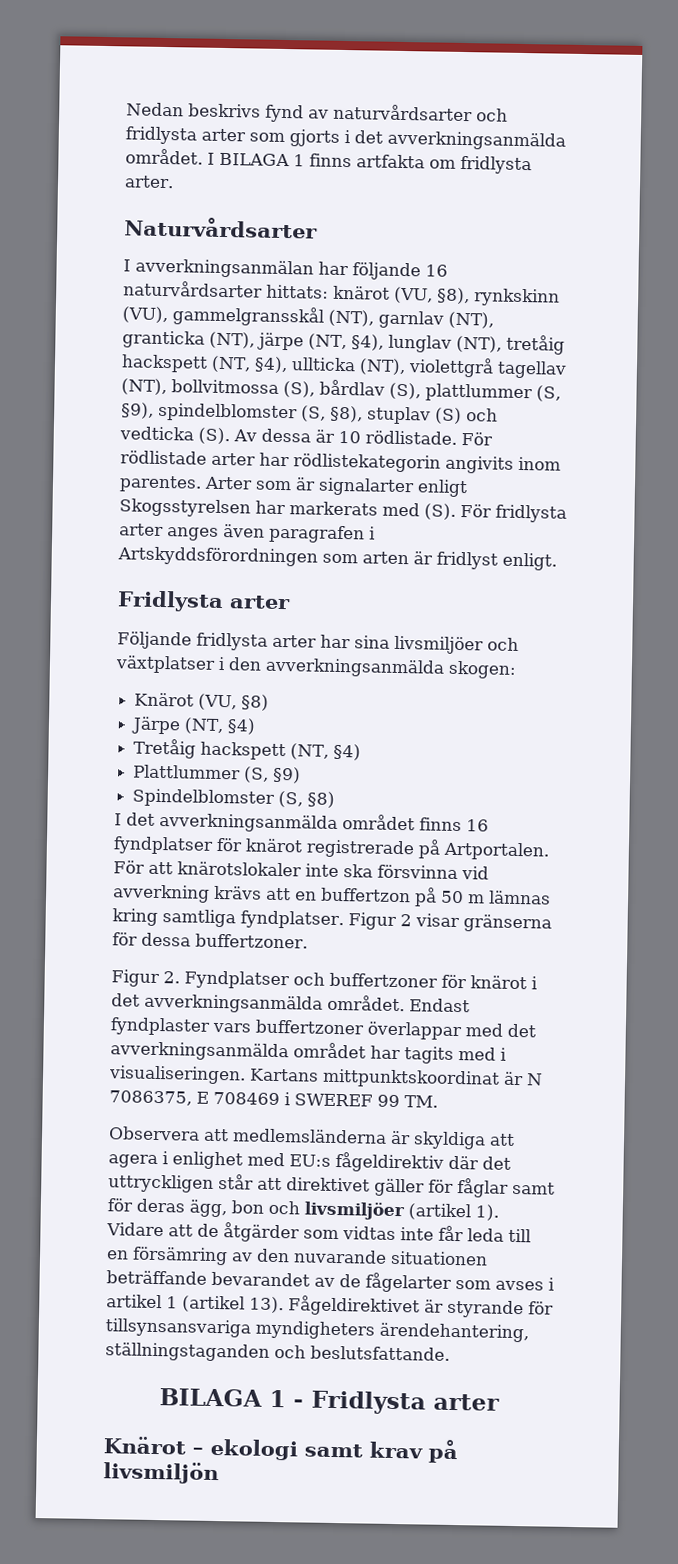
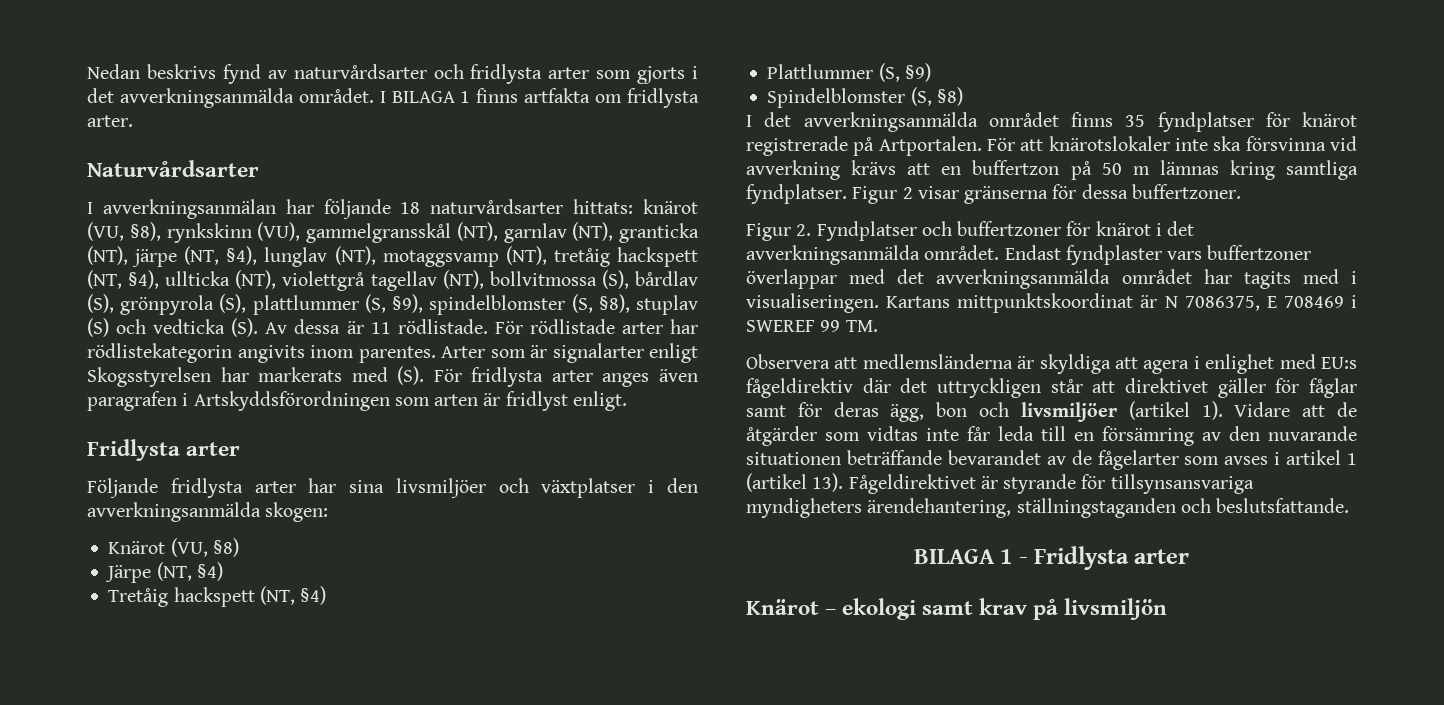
[425,264,448,277] 16 -> [400,202,421,214] 18
(502, 344) none -> [382,246,547,267] motaggsvamp (NT),
(421, 391) none -> [120,294,247,315] grönpyrola (S),
[338,430,361,444] 10 -> [370,322,391,334] 11
[466,819,489,832] 16 -> [1125,115,1146,127] 35

